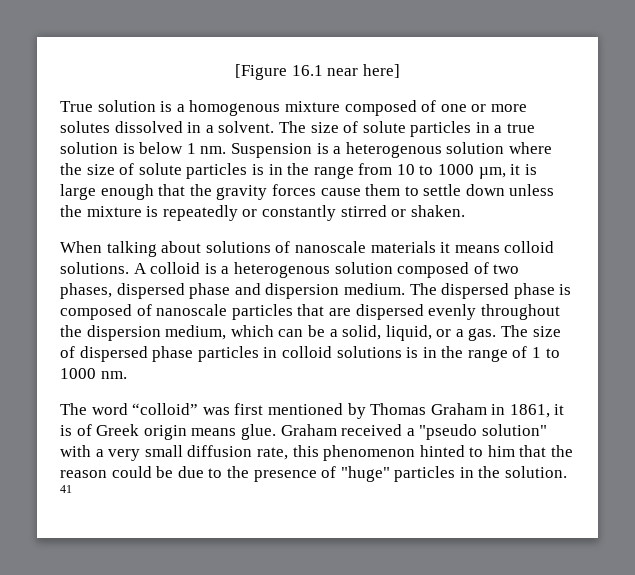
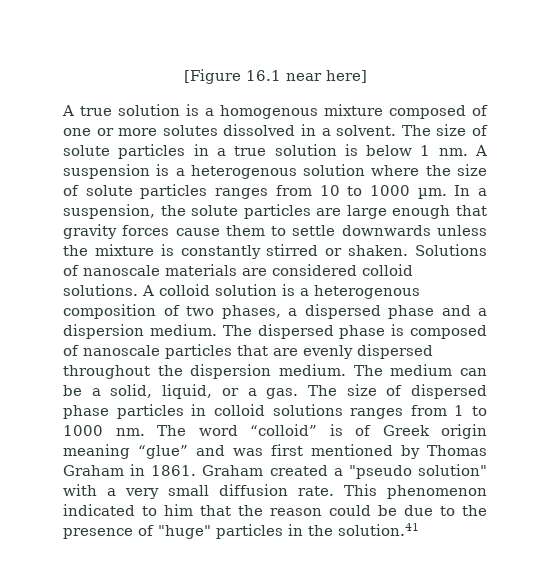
[60,101,93,112] True -> [62,105,112,116] A true
[230,143,312,158] Suspension -> [475,145,488,156] [63,164,150,179] A suspension
[251,163,537,179] is in the range from 10 to 1000 µm, it is -> [215,185,487,199] [63,204,342,219] ranges from 10 to 1000 µm. In a suspension, the solute particles are
[189,184,212,196] the -> (487, 210) none
[465,184,505,196] down -> [341,225,431,236] downwards
[162,205,258,221] repeatedly or -> (174, 250) none
[60,241,271,257] // When talking about solutions -> [414,244,487,256] Solutions
[440,242,500,253] it means -> [242,264,357,276] are considered
[204,262,470,278] is a heterogenous solution composed -> [215,284,420,299] [63,304,156,319] solution is a heterogenous composition
(112, 291) none -> [288,308,297,316] a
(261, 289) none -> [478,308,487,316] a
[355,304,477,320] dispersed evenly -> [303,344,433,359] evenly dispersed
[165,325,274,340] medium, which -> [279,364,453,376] medium. The medium
[406,346,528,362] is in the range of -> [350,405,447,419] ranges from
(127, 375) // -> (145, 432) none
(199, 409) none -> [329,424,487,439] [63,444,225,459] is of Greek origin meaning “glue” and
[509,404,565,418] [60,424,403,440] 1861, it is of Greek origin means glue. Graham received -> [151,465,328,476] 1861. Graham created
[256,445,465,461] rate, this phenomenon hinted -> [298,484,487,499] [63,504,135,516] rate. This phenomenon indicated
[505,466,568,478] [60,485,72,493] solution. 41 -> [338,523,419,536] solution.41

